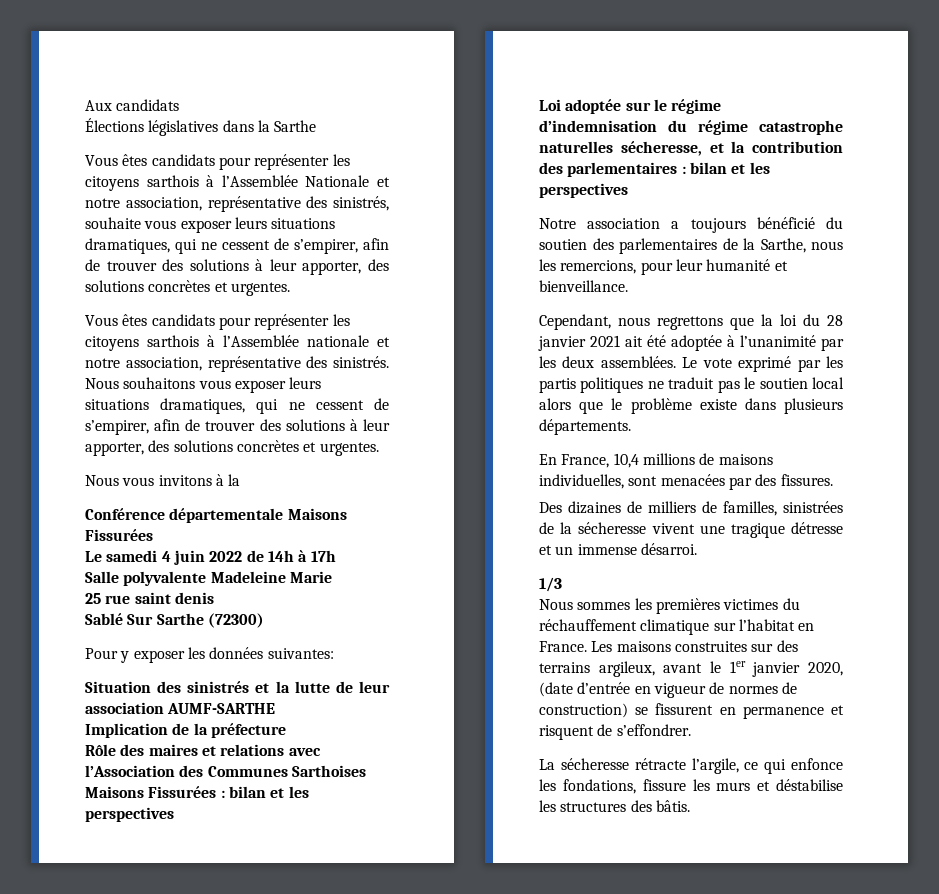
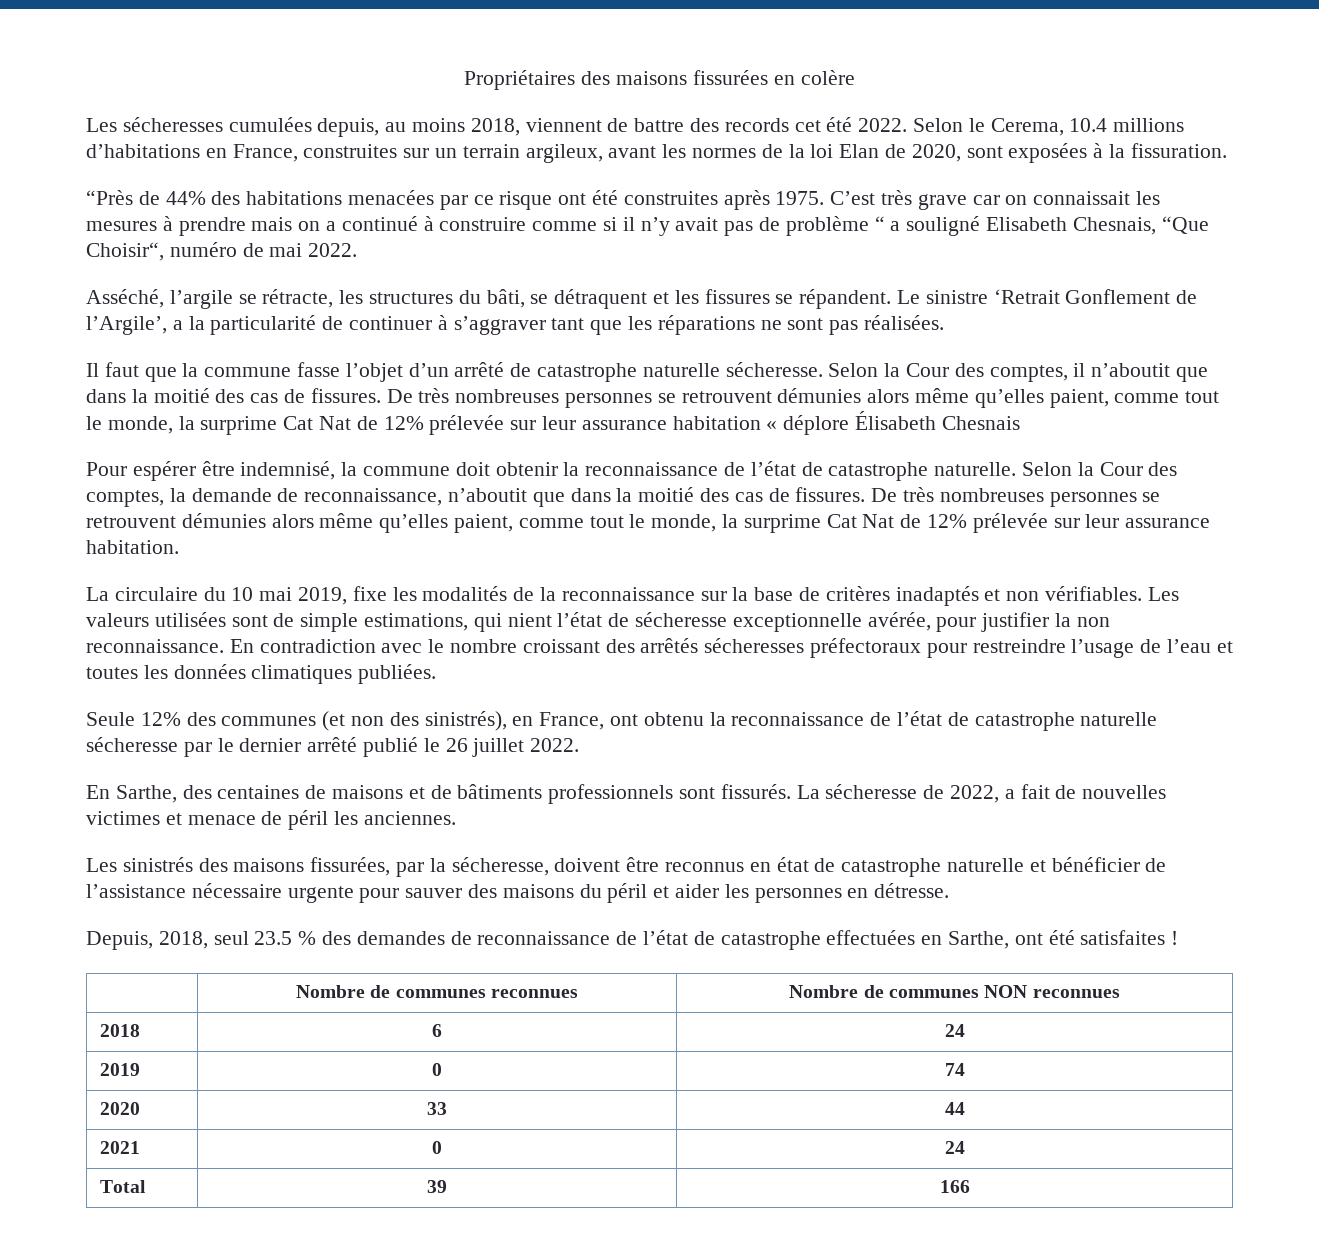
[85,99,180,111] [85,118,317,136] [85,154,350,170] [85,175,390,191] [85,196,389,212] [85,217,336,233] [85,238,389,254] [85,259,389,275] [85,280,290,296] [85,314,350,330] [85,335,390,351] [85,356,389,372] [85,377,322,393] [85,398,389,414] [85,419,390,435] [85,440,379,456] [85,474,241,486] [85,508,347,523] [85,529,153,541] [85,550,336,565] [85,571,332,586] [85,592,214,604] [85,613,264,628] [85,647,334,663] [85,681,390,693] [85,702,276,714] [85,723,286,738] [85,744,321,756] [85,765,366,777] [85,786,309,798] [85,807,174,822] [539,99,722,114] [539,120,843,135] [539,141,843,156] [539,162,770,177] [539,183,628,198] [539,217,843,233] [539,238,843,254] [539,259,788,275] [539,280,628,292] [539,314,843,330] [538,335,844,351] [539,356,843,372] [539,377,844,393] [539,398,843,414] [539,419,631,435] [539,453,773,468] [539,474,833,490] [539,501,843,516] [539,522,843,538] [539,543,697,555] [539,577,562,592] [539,598,800,614] [539,619,815,635] [539,640,798,652] [539,661,843,677] [539,682,797,698] [539,703,844,719] [539,724,691,740] [539,758,843,774] [539,779,843,794] [539,800,690,812] Aux candidats // Élections législatives dans la Sarthe // Vous êtes candidats pour représenter les citoyens sarthois à l’Assemblée Nationale et notre association, représentative des sinistrés, souhaite vous exposer leurs situations dramatiques, qui ne cessent de s’empirer, afin de trouver des solutions à leur apporter, des solutions concrètes et urgentes. // Vous êtes candidats pour représenter les citoyens sarthois à l’Assemblée nationale et notre association, représentative des sinistrés. Nous souhaitons vous exposer leurs situations dramatiques, qui ne cessent de s’empirer, afin de trouver des solutions à leur apporter, des solutions concrètes et urgentes. // Nous vous invitons à la // Conférence départementale Maisons Fissurées // Le samedi 4 juin 2022 de 14h à 17h // Salle polyvalente Madeleine Marie // 25 rue saint denis // Sablé Sur Sarthe (72300) // Pour y exposer les données suivantes: // Situation des sinistrés et la lutte de leur association AUMF-SARTHE // Implication de la préfecture // Rôle des maires et relations avec l’Association des Communes Sarthoises Maisons Fissurées : bilan et les perspectives // Loi adoptée sur le régime d’indemnisation du régime catastrophe naturelles sécheresse, et la contribution des parlementaires : bilan et les perspectives // Notre association a toujours bénéficié du soutien des parlementaires de la Sarthe, nous les remercions, pour leur humanité et bienveillance. // Cependant, nous regrettons que la loi du 28 janvier 2021 ait été adoptée à l’unanimité par les deux assemblées. Le vote exprimé par les partis politiques ne traduit pas le soutien local alors que le problème existe dans plusieurs départements. // En France, 10,4 millions de maisons individuelles, sont menacées par des fissures. // Des dizaines de milliers de familles, sinistrées de la sécheresse vivent une tragique détresse et un immense désarroi. // 1/3 // Nous sommes les premières victimes du réchauffement climatique sur l’habitat en France. Les maisons construites sur des terrains argileux, avant le 1er janvier 2020, (date d’entrée en vigueur de normes de construction) se fissurent en permanence et risquent de s’effondrer. // La sécheresse rétracte l’argile, ce qui enfonce les fondations, fissure les murs et déstabilise les structures des bâtis. -> [464,70,855,90] [86,117,1185,137] [86,143,1227,163] [86,190,1161,210] [86,216,1209,236] [86,242,358,261] [86,289,1198,309] [86,315,945,335] [86,362,1209,382] [86,388,1220,408] [86,411,1020,435] [86,461,1178,481] [86,487,1161,507] [86,513,1211,533] [86,540,179,554] [86,586,1179,606] [86,612,1110,632] [86,638,1233,658] [86,664,437,684] [86,711,1158,731] [86,737,580,757] [86,784,1167,804] [86,810,456,830] [86,857,1167,877] [86,883,950,903] [86,930,1179,950] [296,985,578,998] [789,985,1120,998] [99,1024,140,1037] [432,1024,443,1037] [944,1024,965,1037] [99,1063,140,1076] [432,1063,443,1076] [944,1063,965,1076] [99,1102,140,1115] [427,1102,448,1115] [944,1102,965,1115] [99,1141,140,1154] [432,1141,443,1154] [944,1141,965,1154] [99,1180,146,1193] [427,1180,448,1193] [939,1180,970,1193] Propriétaires des maisons fissurées en colère // Les sécheresses cumulées depuis, au moins 2018, viennent de battre des records cet été 2022. Selon le Cerema, 10.4 millions d’habitations en France, construites sur un terrain argileux, avant les normes de la loi Elan de 2020, sont exposées à la fissuration. // “Près de 44% des habitations menacées par ce risque ont été construites après 1975. C’est très grave car on connaissait les mesures à prendre mais on a continué à construire comme si il n’y avait pas de problème “ a souligné Elisabeth Chesnais, “Que Choisir“, numéro de mai 2022. // Asséché, l’argile se rétracte, les structures du bâti, se détraquent et les fissures se répandent. Le sinistre ‘Retrait Gonflement de l’Argile’, a la particularité de continuer à s’aggraver tant que les réparations ne sont pas réalisées. // Il faut que la commune fasse l’objet d’un arrêté de catastrophe naturelle sécheresse. Selon la Cour des comptes, il n’aboutit que dans la moitié des cas de fissures. De très nombreuses personnes se retrouvent démunies alors même qu’elles paient, comme tout le monde, la surprime Cat Nat de 12% prélevée sur leur assurance habitation « déplore Élisabeth Chesnais // Pour espérer être indemnisé, la commune doit obtenir la reconnaissance de l’état de catastrophe naturelle. Selon la Cour des comptes, la demande de reconnaissance, n’aboutit que dans la moitié des cas de fissures. De très nombreuses personnes se retrouvent démunies alors même qu’elles paient, comme tout le monde, la surprime Cat Nat de 12% prélevée sur leur assurance habitation. // La circulaire du 10 mai 2019, fixe les modalités de la reconnaissance sur la base de critères inadaptés et non vérifiables. Les valeurs utilisées sont de simple estimations, qui nient l’état de sécheresse exceptionnelle avérée, pour justifier la non reconnaissance. En contradiction avec le nombre croissant des arrêtés sécheresses préfectoraux pour restreindre l’usage de l’eau et toutes les données climatiques publiées. // Seule 12% des communes (et non des sinistrés), en France, ont obtenu la reconnaissance de l’état de catastrophe naturelle sécheresse par le dernier arrêté publié le 26 juillet 2022. // En Sarthe, des centaines de maisons et de bâtiments professionnels sont fissurés. La sécheresse de 2022, a fait de nouvelles victimes et menace de péril les anciennes. // Les sinistrés des maisons fissurées, par la sécheresse, doivent être reconnus en état de catastrophe naturelle et bénéficier de l’assistance nécessaire urgente pour sauver des maisons du péril et aider les personnes en détresse. // Depuis, 2018, seul 23.5 % des demandes de reconnaissance de l’état de catastrophe effectuées en Sarthe, ont été satisfaites ! // | Nombre de communes reconnues | Nombre de communes NON reconnues // 2018 | 6 | 24 // 2019 | 0 | 74 // 2020 | 33 | 44 // 2021 | 0 | 24 // Total | 39 | 166

